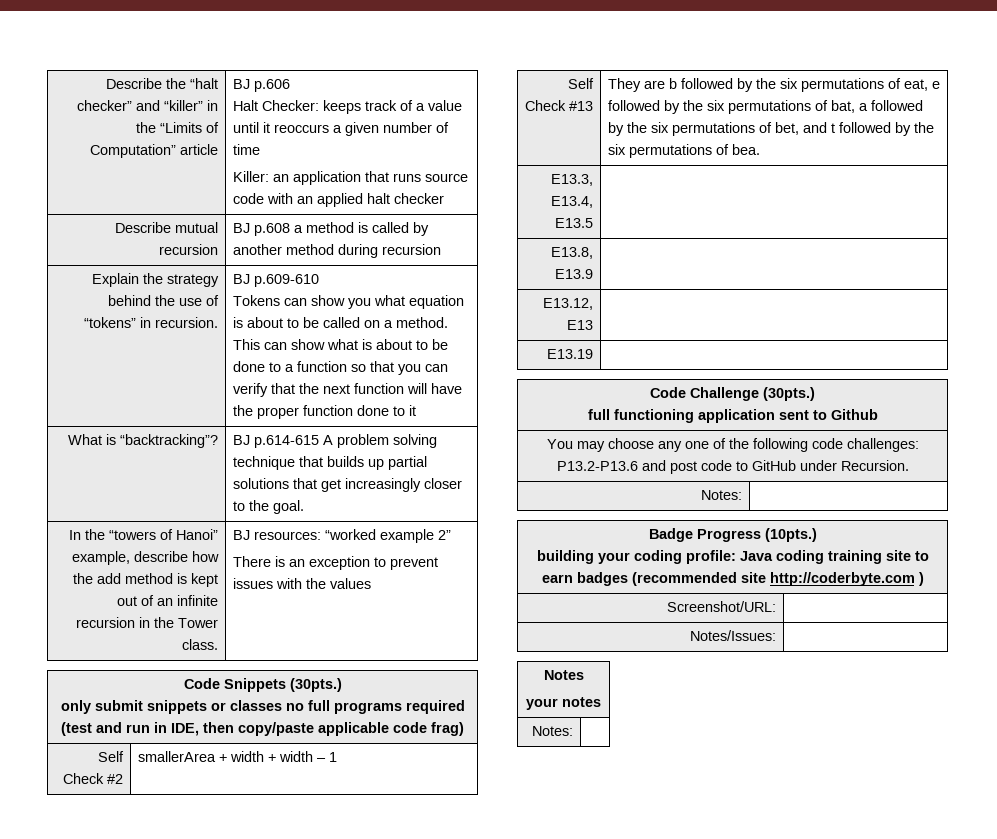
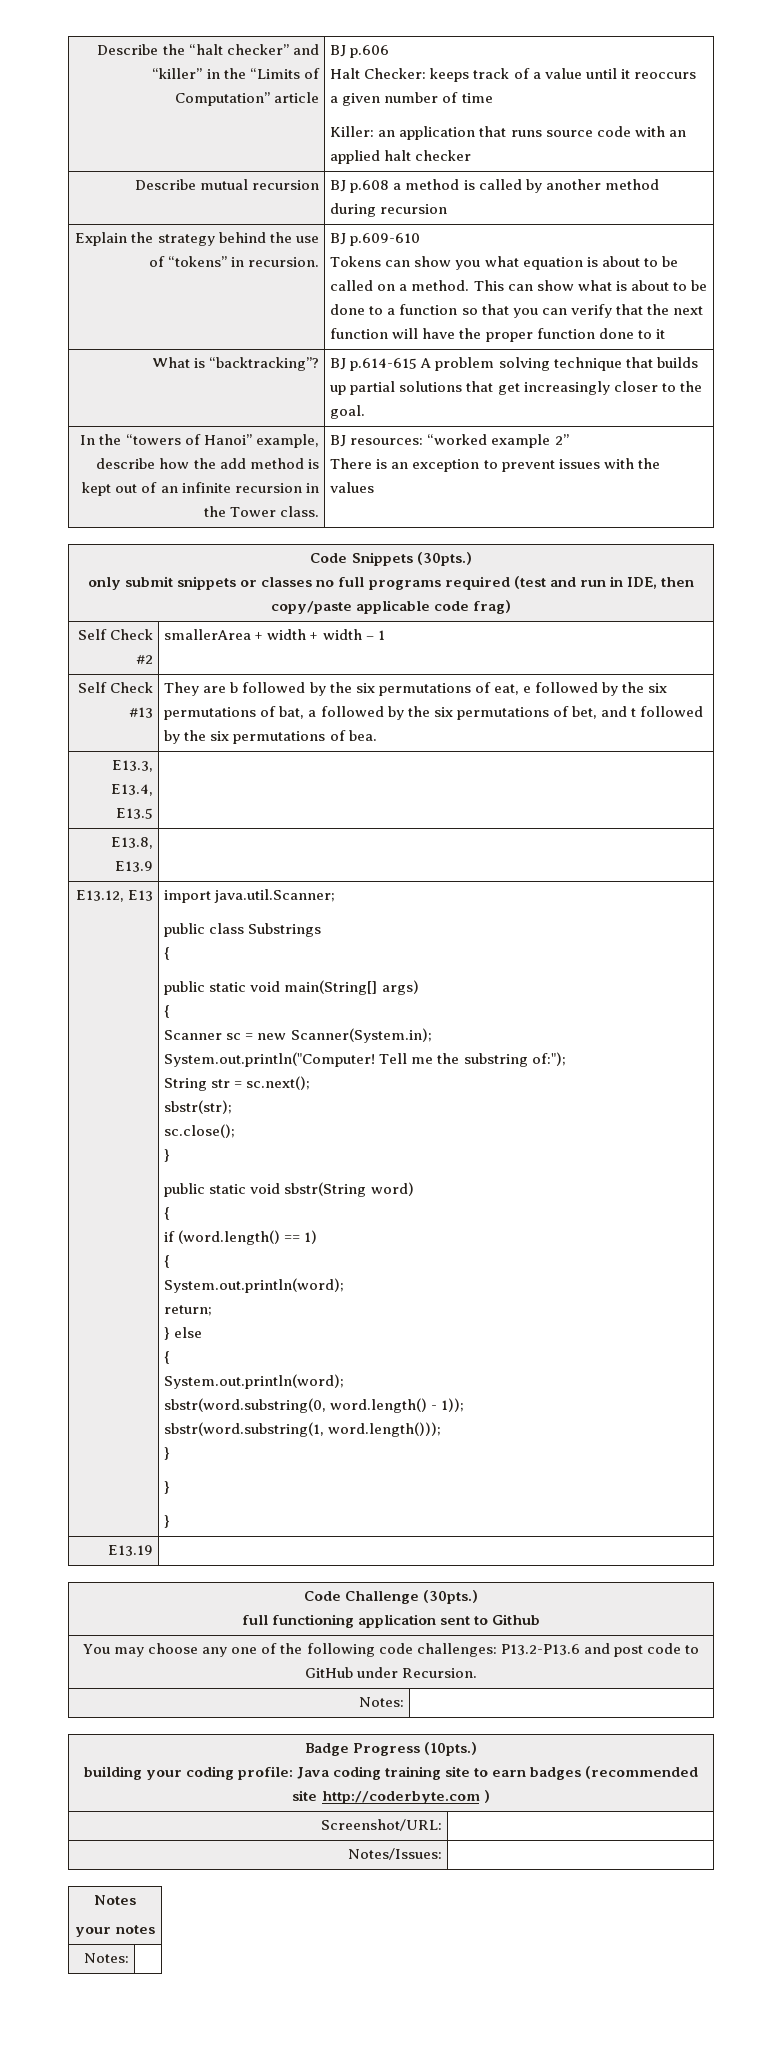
(594, 325) none -> [164,889,336,903] [164,923,322,937] [164,947,171,960] [164,980,419,995] [164,1005,171,1018] [164,1028,432,1043] [164,1052,566,1067] [164,1076,311,1091] [164,1100,233,1114] [164,1124,236,1138] [164,1149,171,1162] [164,1182,414,1197] [164,1207,171,1220] [164,1230,318,1245] [164,1255,171,1268] [164,1278,345,1293] [164,1305,213,1316] [164,1327,203,1340] [164,1351,171,1364] [164,1374,345,1389] [164,1398,465,1413] [164,1422,442,1437] [164,1447,171,1460] [164,1481,171,1494] [164,1515,171,1528] import java.util.Scanner; // public class Substrings // { // public static void main(String[] args) // { // Scanner sc = new Scanner(System.in); // System.out.println("Computer! Tell me the substring of:"); // String str = sc.next(); // sbstr(str); // sc.close(); // } // public static void sbstr(String word) // { // if (word.length() == 1) // { // System.out.println(word); // return; // } else // { // System.out.println(word); // sbstr(word.substring(0, word.length() - 1)); // sbstr(word.substring(1, word.length())); // } // } // }

